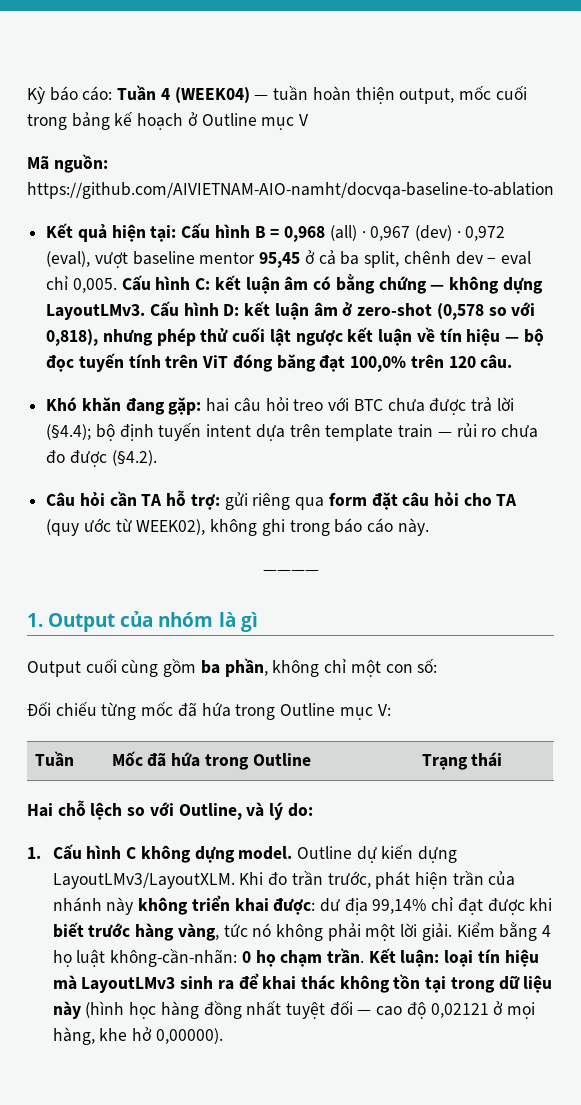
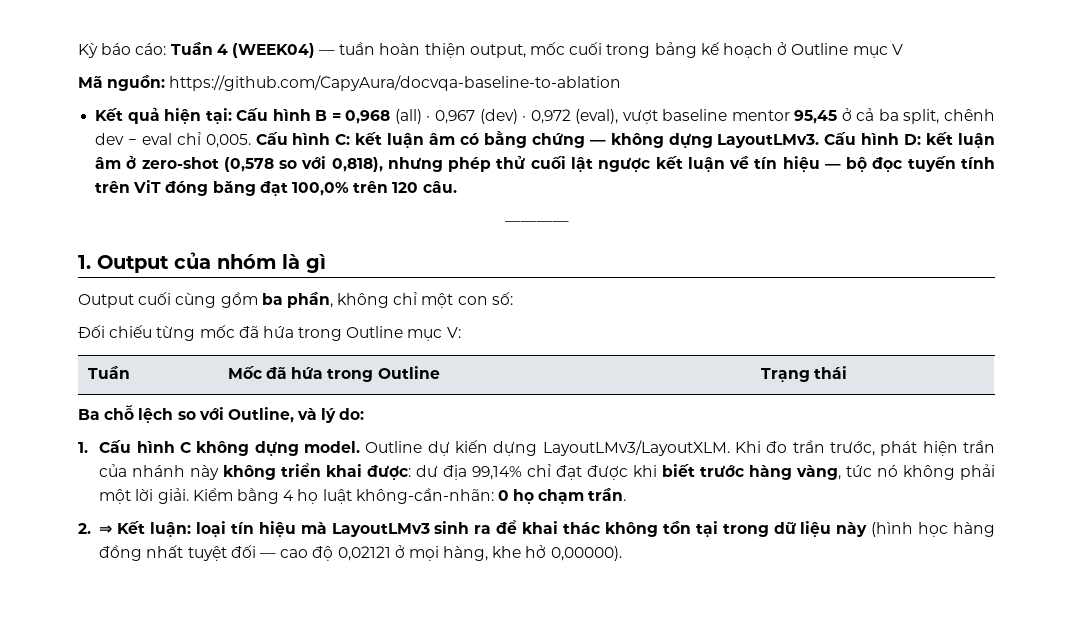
[27,182,554,199] https://github.com/AIVIETNAM-AIO-namht/docvqa-baseline-to-ablation -> [169,75,622,91] https://github.com/CapyAura/docvqa-baseline-to-ablation
[46,397,514,415] [46,423,538,441] [46,450,157,467] [46,490,518,510] [46,518,429,536] // Khó khăn đang gặp: hai câu hỏi treo với BTC chưa được trả lời (§4.4); bộ định tuyến intent dựa trên template train — rủi ro chưa đo được (§4.2). // Câu hỏi cần TA hỗ trợ: gửi riêng qua form đặt câu hỏi cho TA (quy ước từ WEEK02), không ghi trong báo cáo này. -> (457, 187) none
[27,803,53,817] Hai -> [78,409,100,420] Ba
(364, 956) none -> [78,523,113,534] // 2. ⇒

